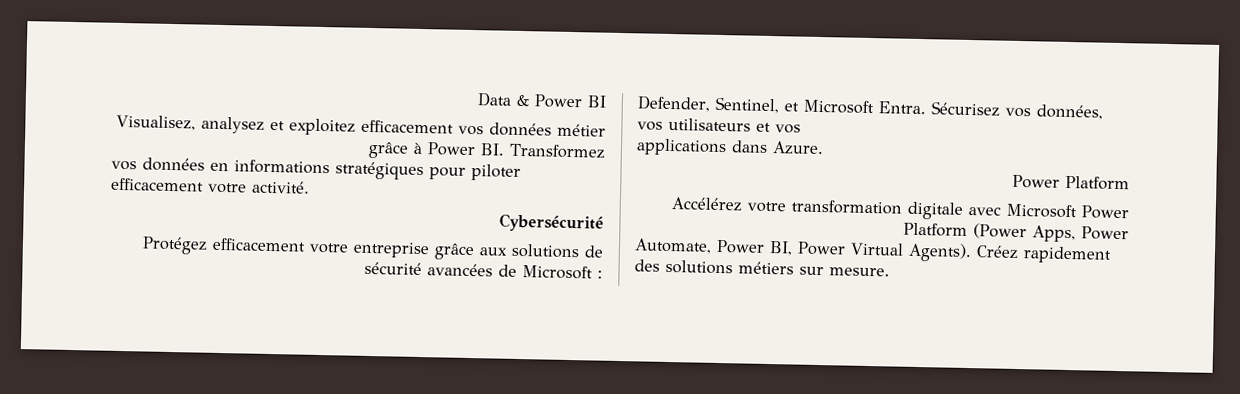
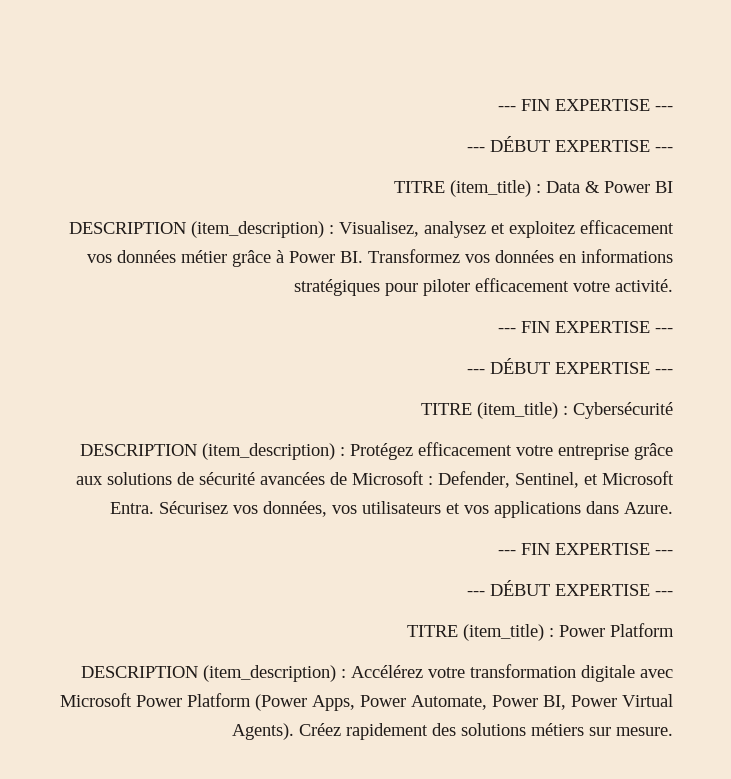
(477, 99) none -> [498,99,673,111] [467,136,673,152] [394,180,541,197] --- FIN EXPERTISE --- // --- DÉBUT EXPERTISE --- // TITRE (item_title) :
(607, 101) none -> [69,221,334,238] DESCRIPTION (item_description) :
(607, 151) // -> (460, 256) none
[499,213,604,233] Cybersécurité // -> [498,321,673,333] [467,358,673,374] [421,402,673,419] [80,443,345,460] --- FIN EXPERTISE --- // --- DÉBUT EXPERTISE --- // TITRE (item_title) : Cybersécurité // DESCRIPTION (item_description) :
(603, 274) // -> (433, 480) none
(801, 129) // -> (489, 509) none
(824, 148) none -> [498,543,673,555] [467,580,673,596] [407,624,554,641] --- FIN EXPERTISE --- // --- DÉBUT EXPERTISE --- // TITRE (item_title) :
(1130, 183) none -> [81,665,346,682] DESCRIPTION (item_description) :
(1129, 233) // -> (406, 701) none

